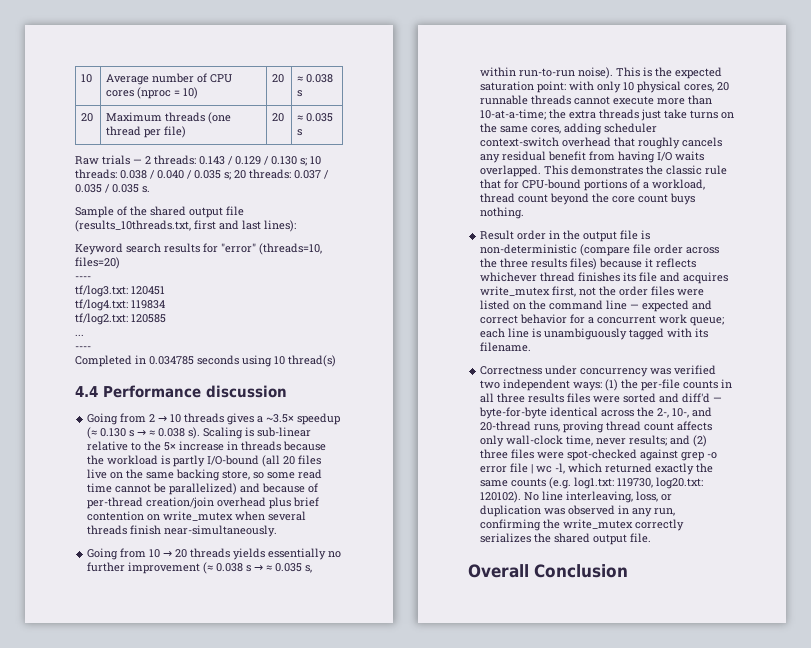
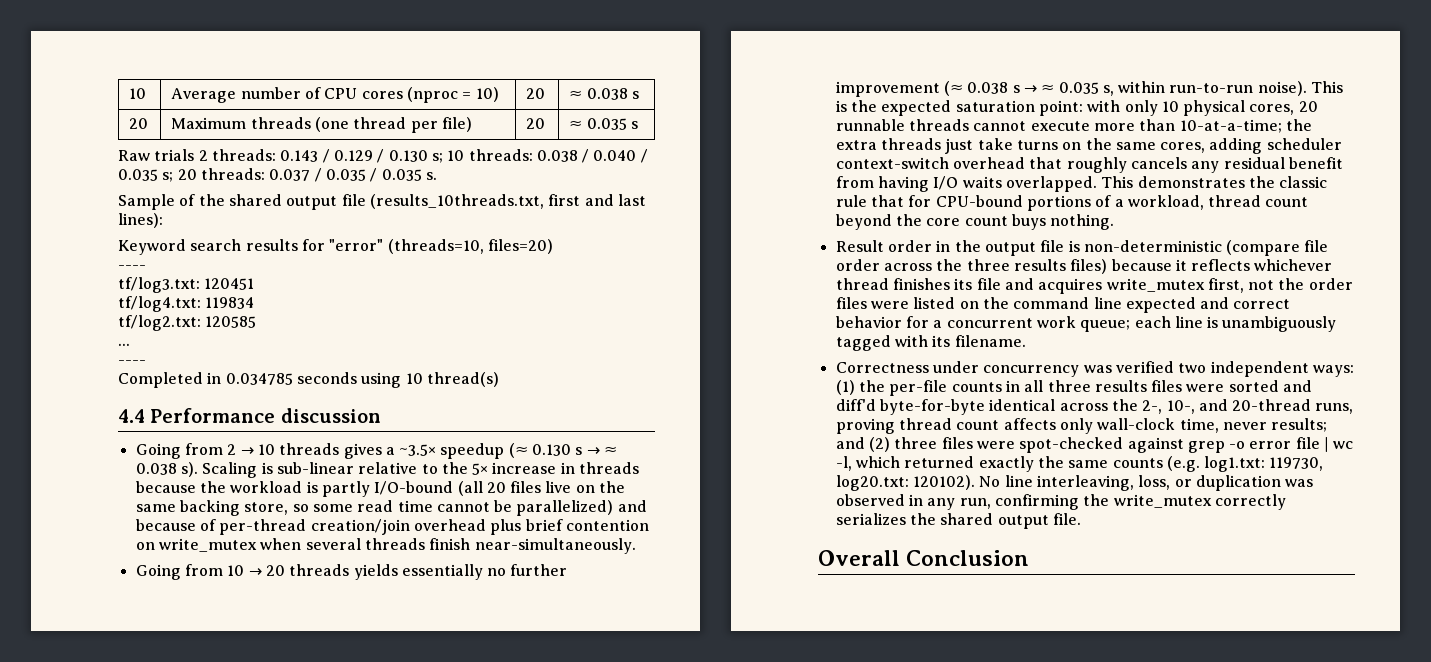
[133,159,142,164] — -> (195, 155) none
[630,304,640,309] — -> (1122, 303) none
[713,397,723,402] — -> (876, 405) none

